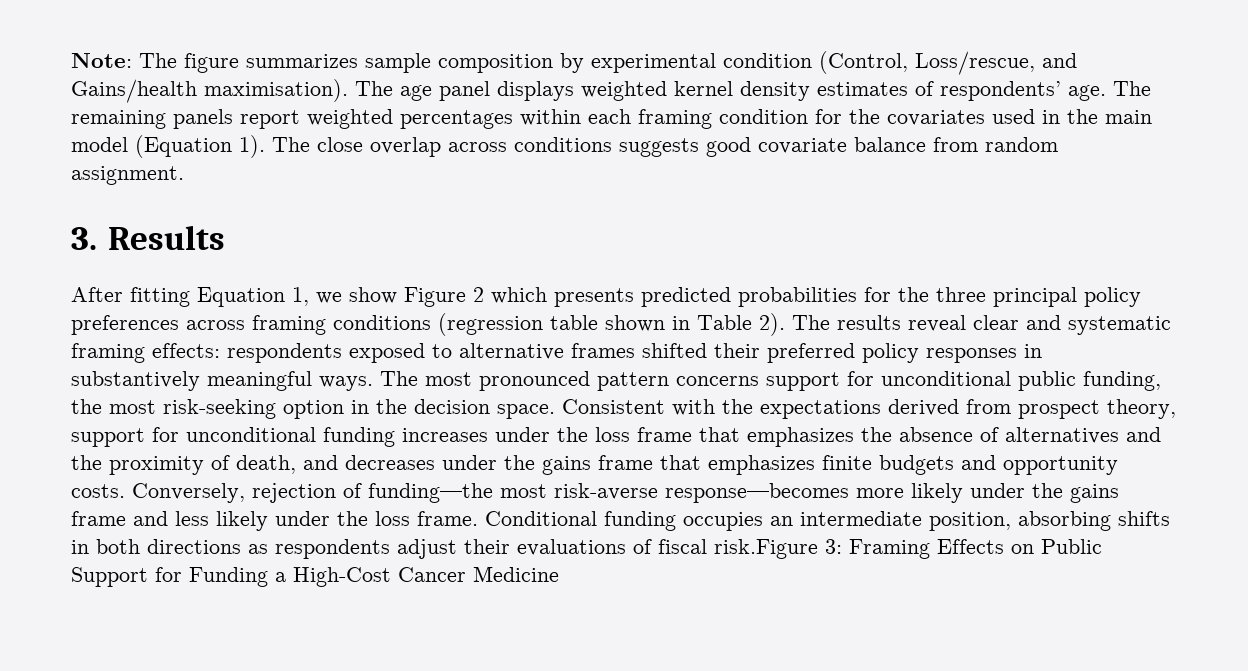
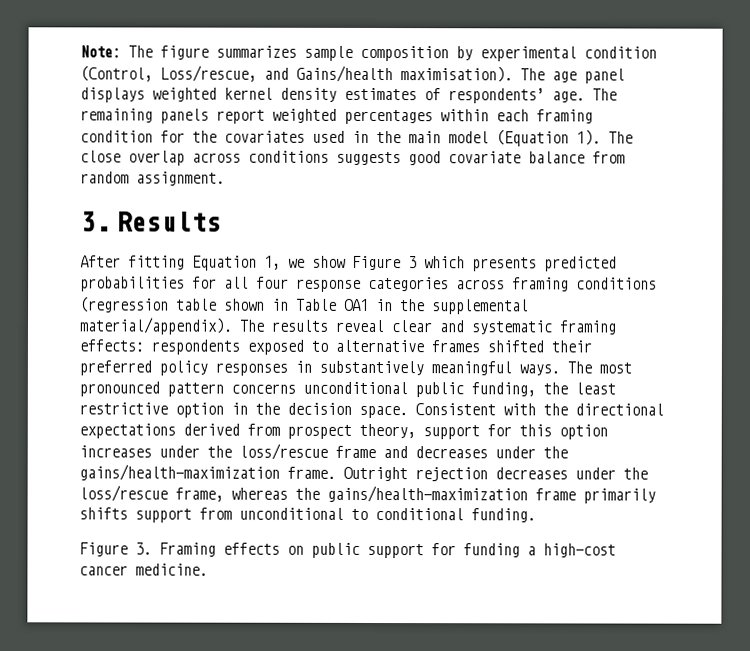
[473,287,484,302] 2 -> [408,256,417,269] 3
[898,287,1141,307] [71,315,179,335] the three principal policy preferences -> [224,276,449,292] all four response categories
[759,313,785,336] 2). -> [344,298,529,315] [79,317,233,335] OA1 in the supplemental material/appendix).
[766,371,874,391] support for -> (296, 388) none
[109,399,276,419] most risk-seeking -> [575,382,616,395] [79,402,168,415] least restrictive
(753, 406) none -> [575,403,664,416] directional
[186,427,395,447] unconditional funding -> [519,424,608,440] this option
[595,427,1161,447] [71,455,1118,475] [71,483,1119,503] [71,511,1170,531] [71,539,1102,559] [71,566,559,587] loss frame that emphasizes the absence of alternatives and the proximity of death, and decreases under the gains frame that emphasizes finite budgets and opportunity costs. Conversely, rejection of funding—the most risk-averse response—becomes more likely under the gains frame and less likely under the loss frame. Conditional funding occupies an intermediate position, absorbing shifts in both directions as respondents adjust their evaluations of fiscal risk.Figure 3: Framing Effects on Public Support for Funding a High-Cost Cancer Medicine -> [239,443,568,460] [79,464,648,482] [79,485,656,504] [79,507,536,523] [79,542,616,559] [79,563,208,576] loss/rescue frame and decreases under the gains/health-maximization frame. Outright rejection decreases under the loss/rescue frame, whereas the gains/health-maximization frame primarily shifts support from unconditional to conditional funding. // Figure 3. Framing effects on public support for funding a high-cost cancer medicine.

